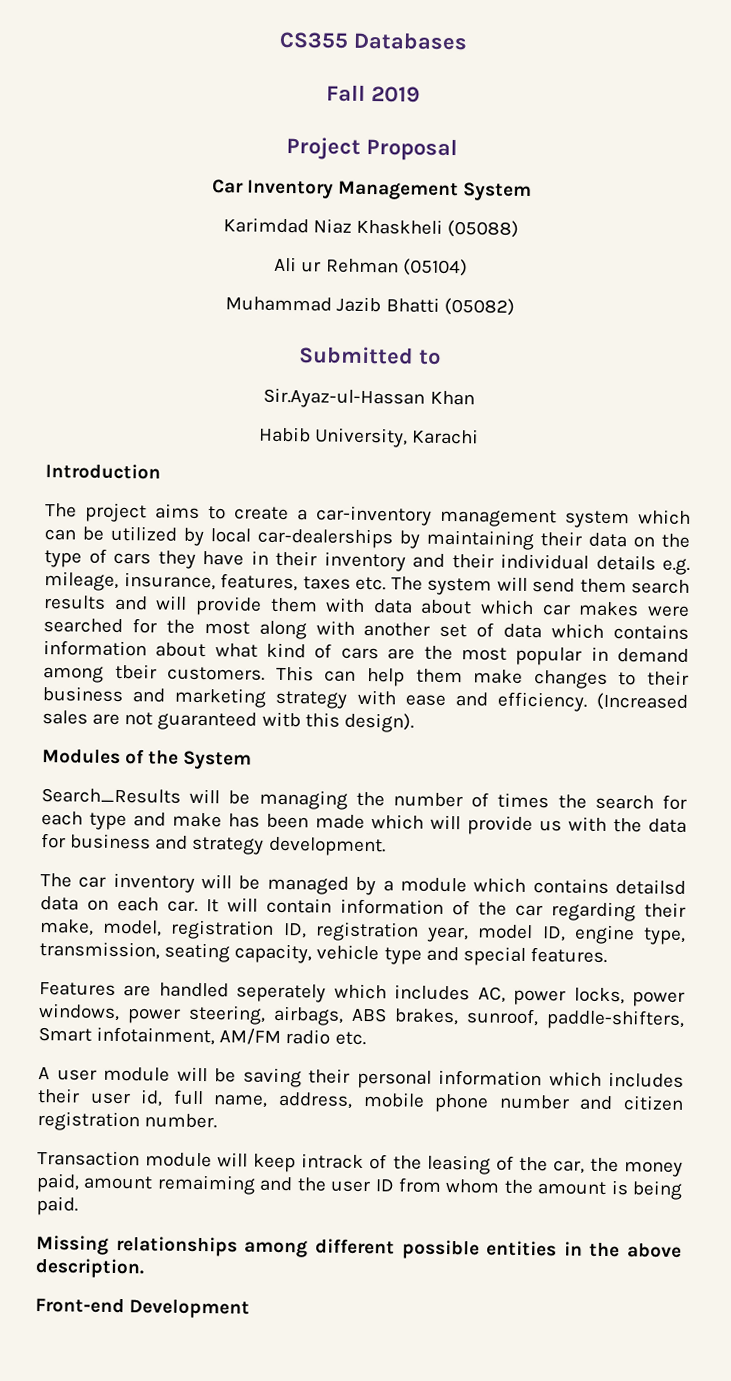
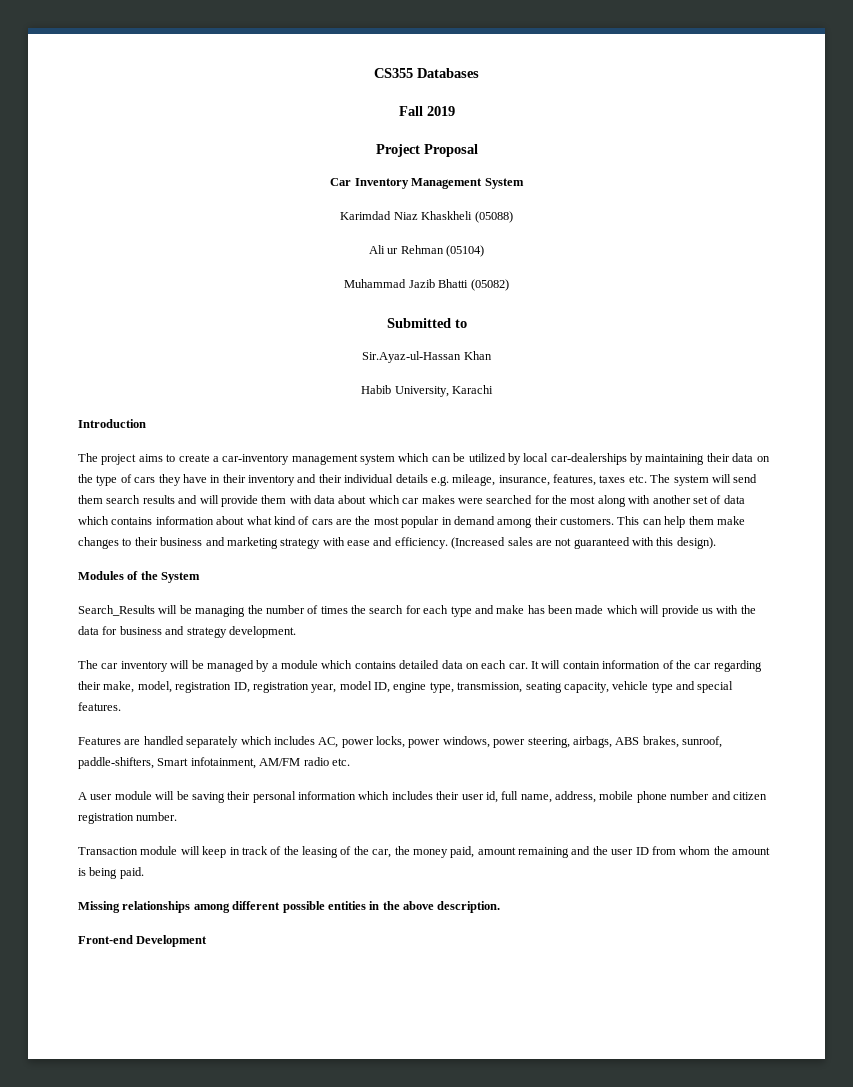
[114,663,157,680] tbeir -> [534,516,558,525] their
[261,711,301,728] witb -> [632,537,654,546] with
[615,879,687,895] detailsd -> [399,660,440,669] detailed
[236,983,327,1003] seperately -> [186,736,239,748] separately
[301,1153,365,1170] intrack -> [229,846,268,855] in track
[156,1174,256,1195] remaiming -> [518,847,569,858] remaining

